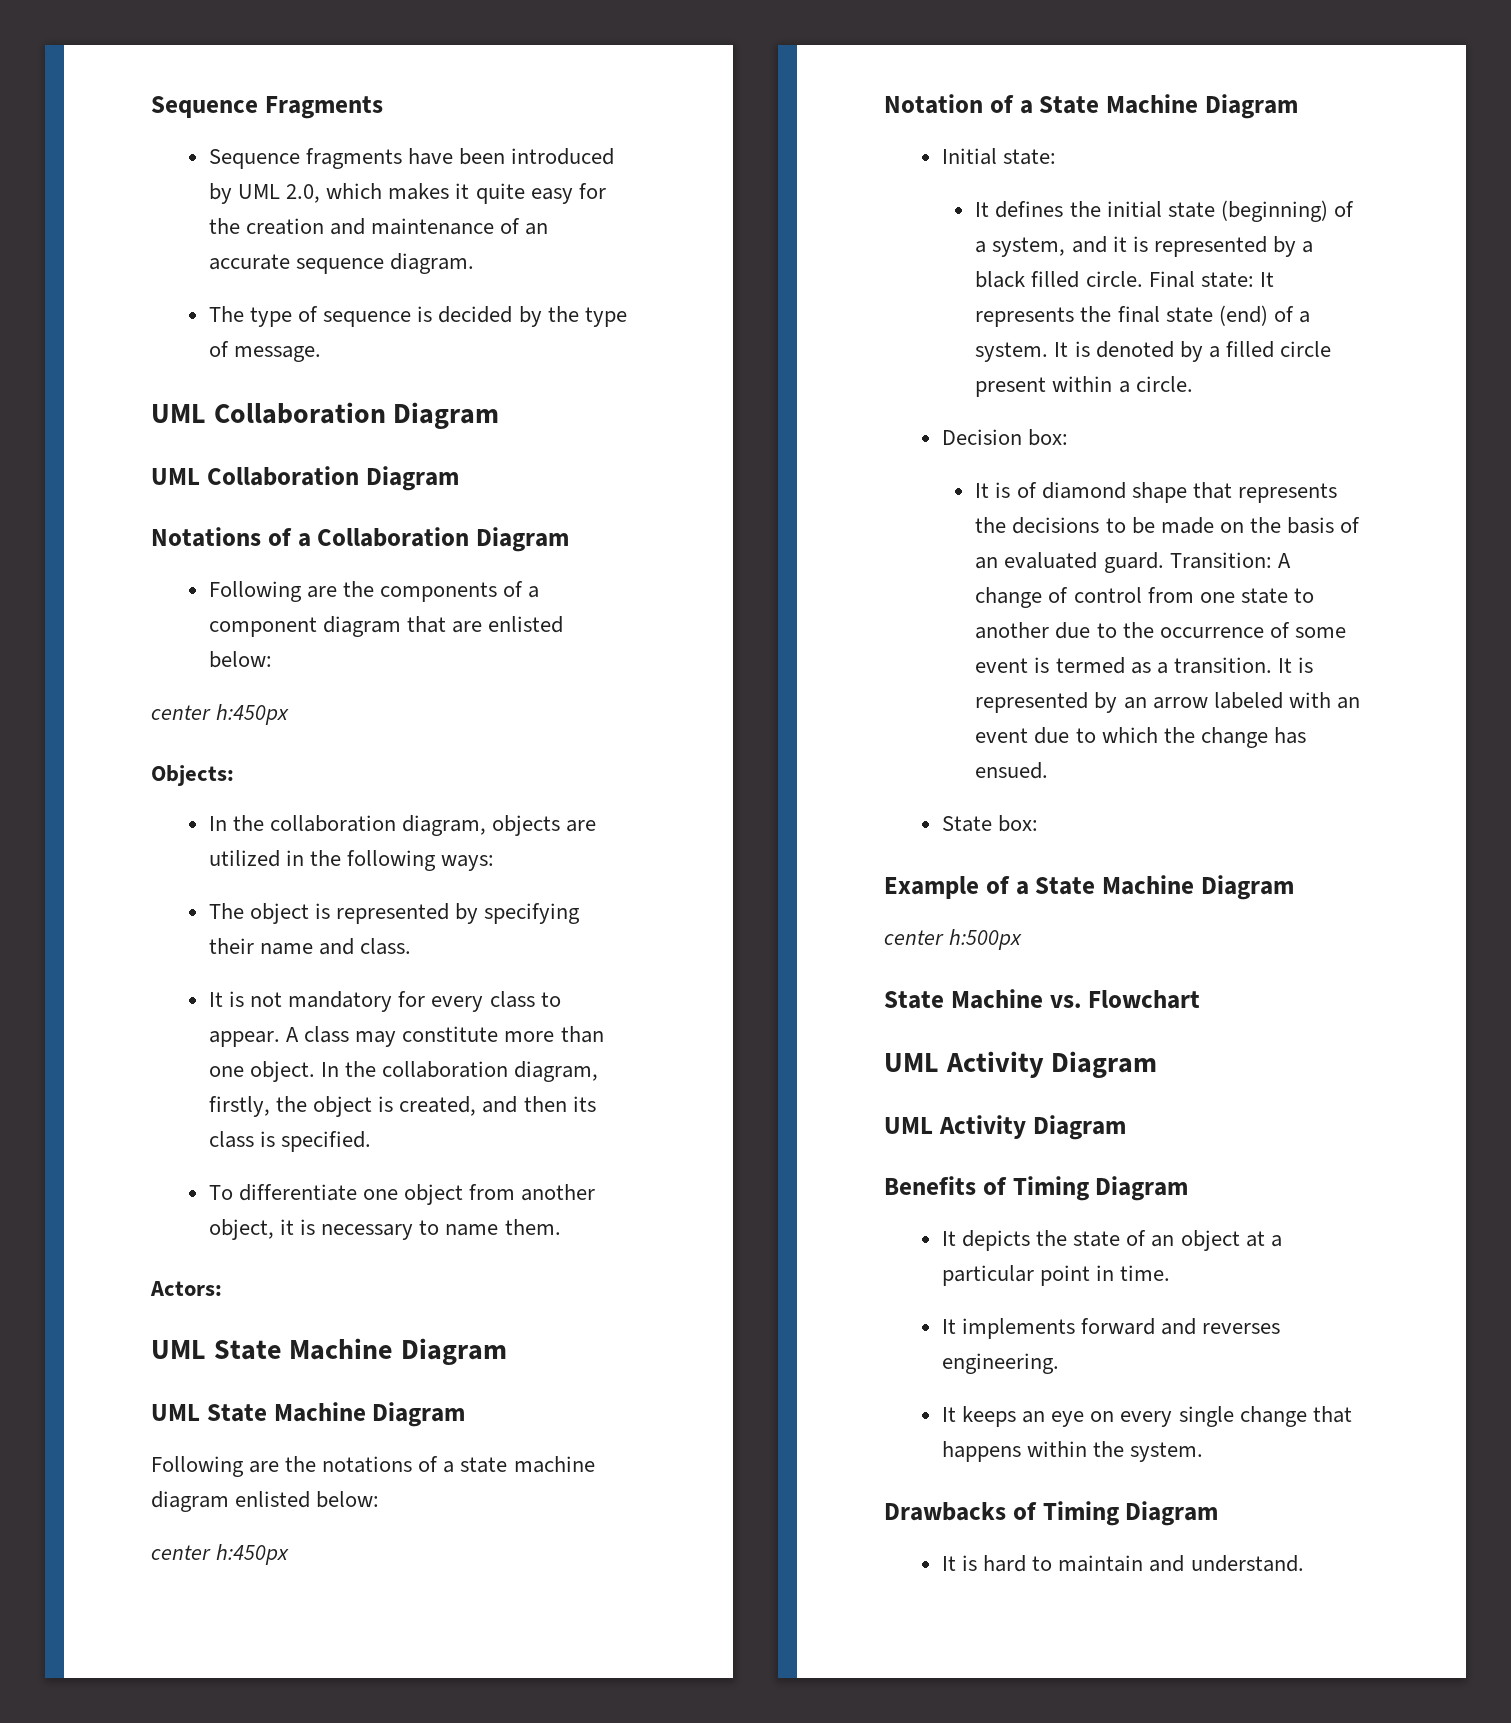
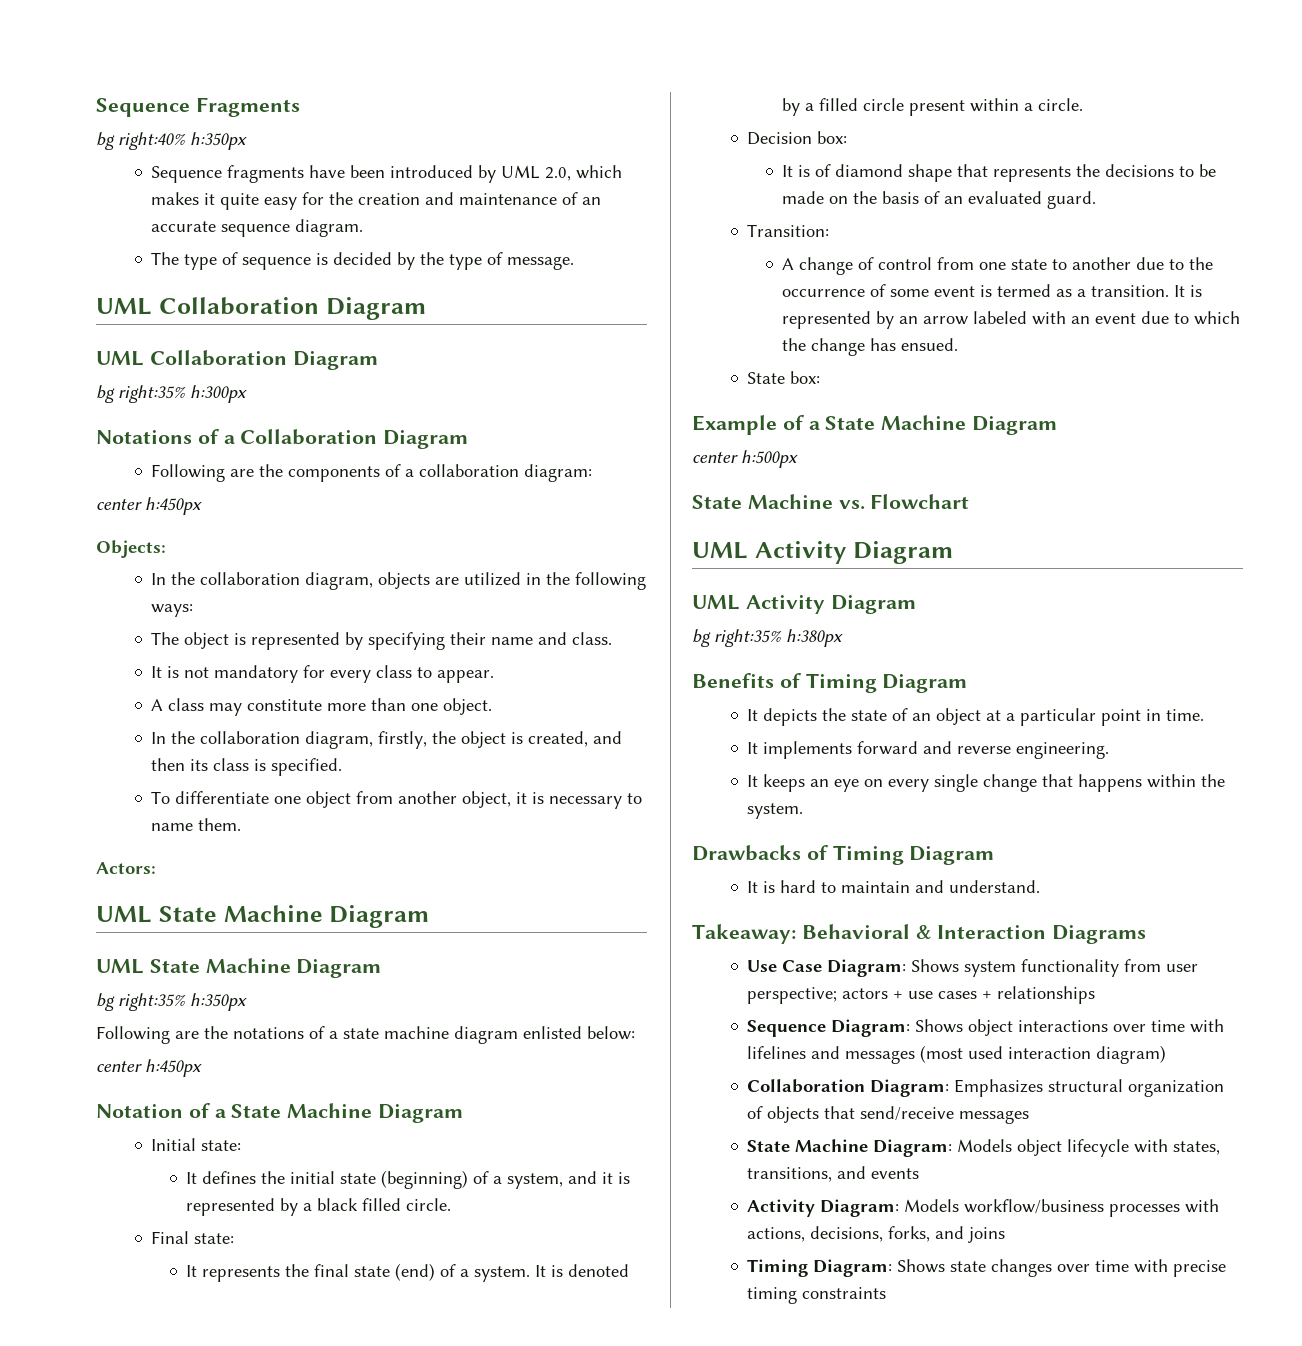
(383, 107) none -> [96,132,247,150] // bg right:40% h:350px
(459, 478) none -> [96,385,247,403] // bg right:35% h:300px
[209,616,564,637] [209,651,273,668] component diagram that are enlisted below: -> [419,464,593,482] collaboration diagram:
(281, 1039) none -> (495, 676) //
(316, 1071) none -> (493, 706) //
(466, 1414) none -> [96,993,247,1011] // bg right:35% h:350px
(1143, 279) none -> (452, 1204) //
(1254, 280) none -> (235, 1238) //
(1164, 562) none -> (1097, 200) //
(1272, 560) none -> (830, 230) //
(1126, 1127) none -> [692,629,843,647] // bg right:35% h:380px
[1202,1323,1281,1334] reverses -> [957,746,1012,754] reverse
(1304, 1563) none -> [692,924,1147,944] [747,959,1199,977] [747,986,1096,1004] [747,1019,1225,1037] [747,1045,1167,1064] [747,1079,1225,1097] [747,1106,1030,1124] [747,1139,1221,1157] [747,1166,920,1182] [747,1199,1220,1217] [747,1226,1006,1243] [747,1259,1227,1277] [747,1287,887,1304] // Takeaway: Behavioral & Interaction Diagrams // Use Case Diagram: Shows system functionality from user perspective; actors + use cases + relationships // Sequence Diagram: Shows object interactions over time with lifelines and messages (most used interaction diagram) // Collaboration Diagram: Emphasizes structural organization of objects that send/receive messages // State Machine Diagram: Models object lifecycle with states, transitions, and events // Activity Diagram: Models workflow/business processes with actions, decisions, forks, and joins // Timing Diagram: Shows state changes over time with precise timing constraints

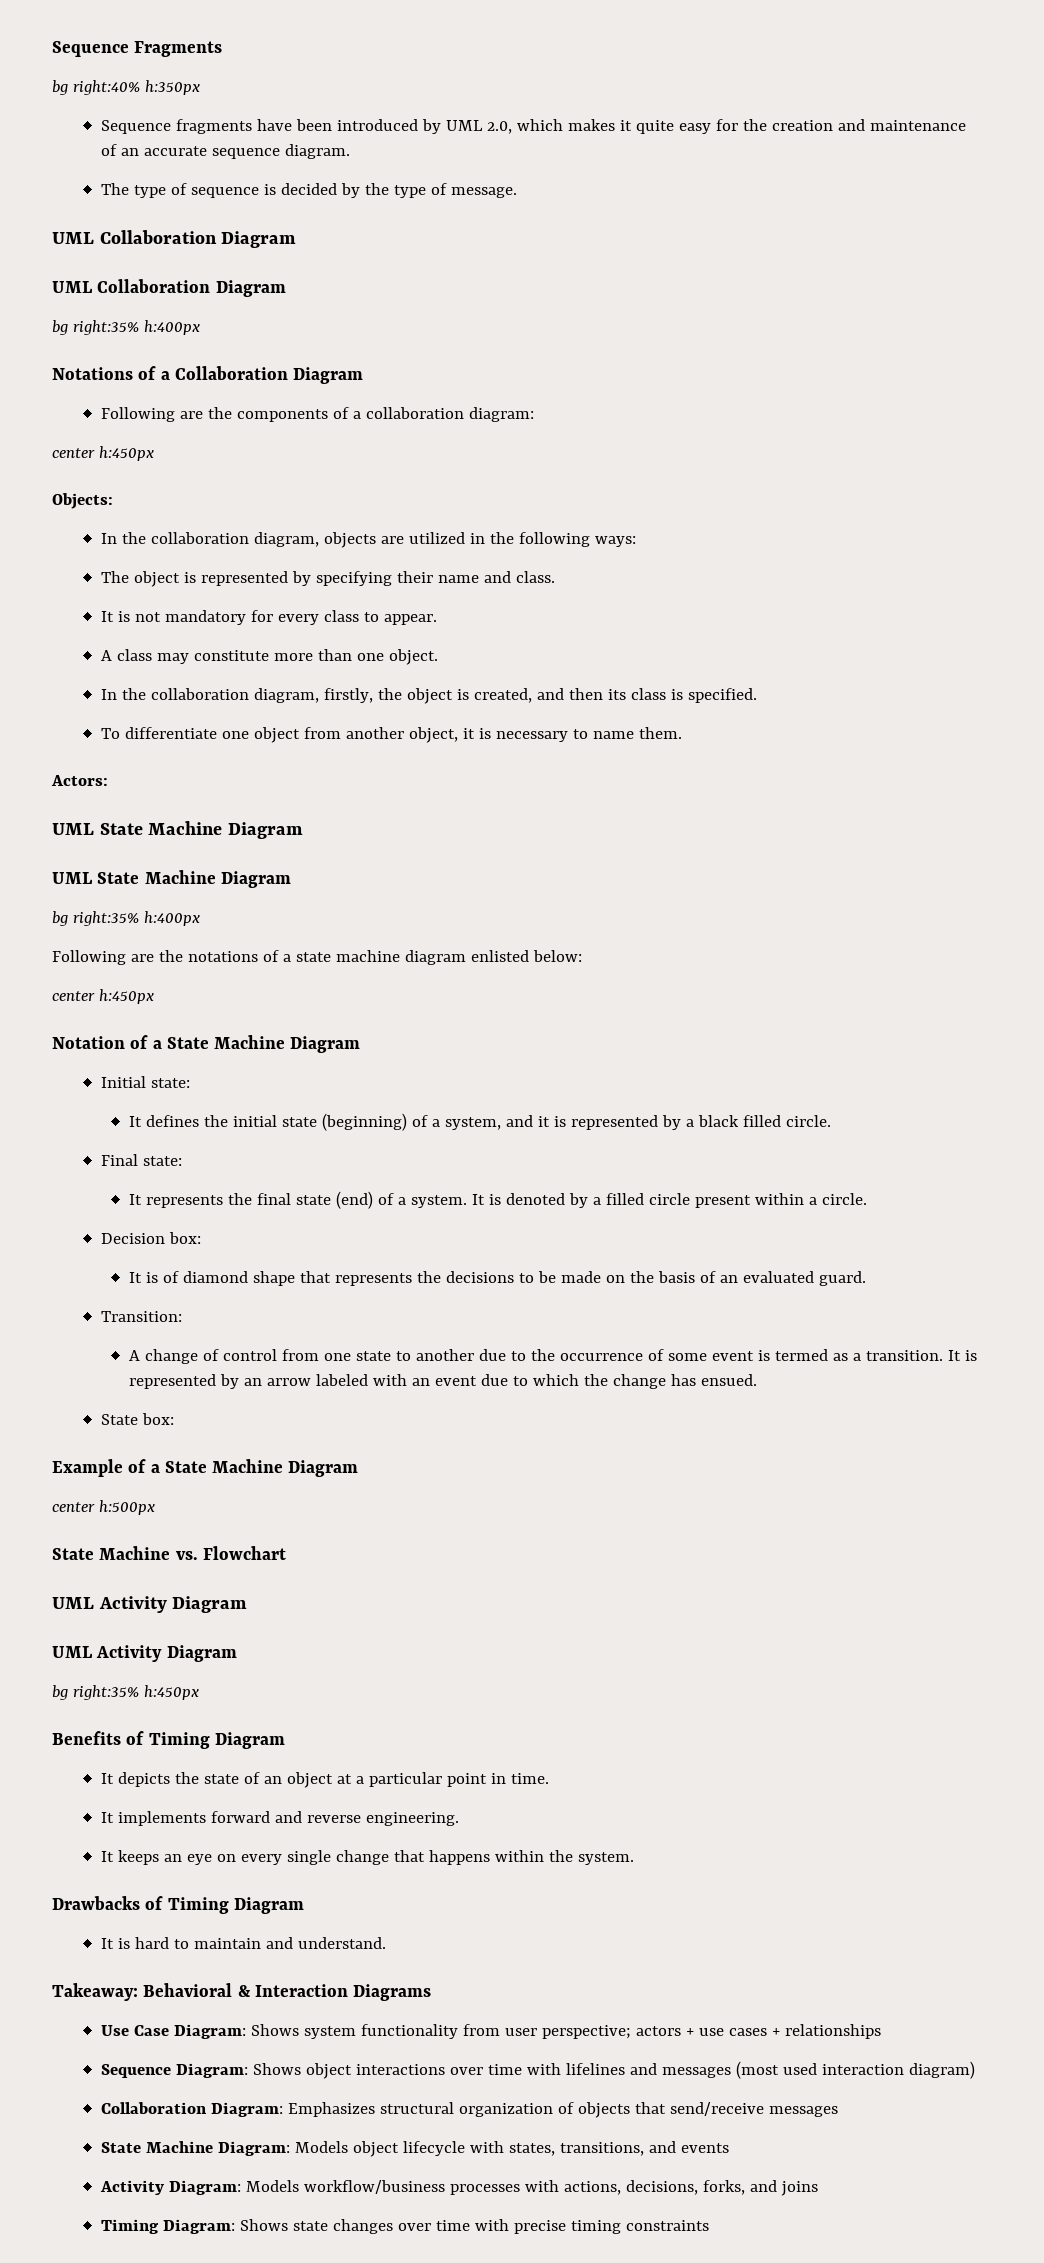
[190,385,247,403] h:300px -> [143,320,200,335] h:400px
[190,993,247,1011] h:350px -> [143,911,200,926] h:400px
[786,629,843,647] h:380px -> [143,1685,199,1700] h:450px

